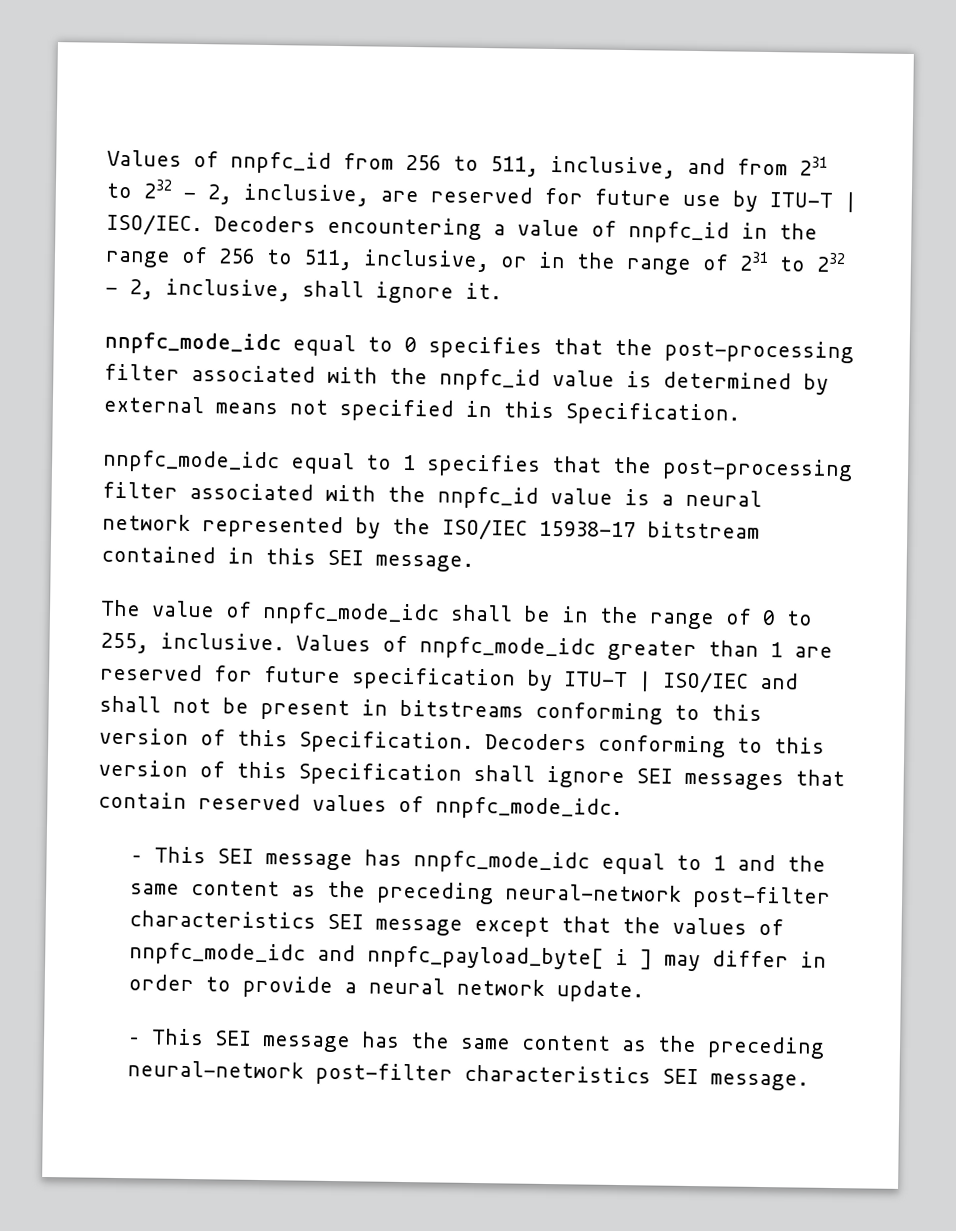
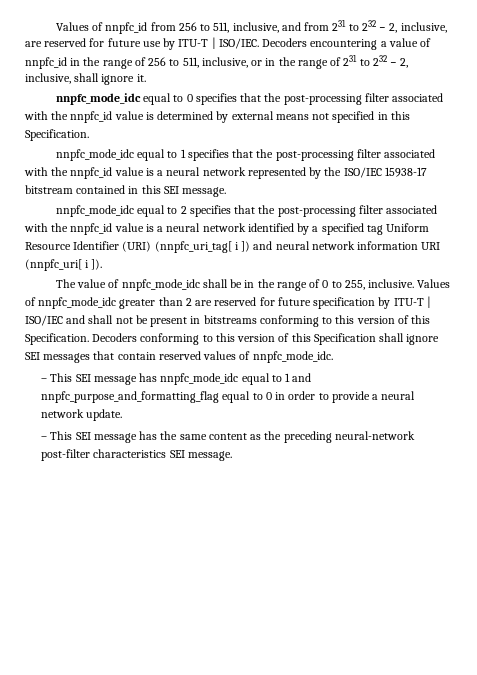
(474, 563) none -> [55,205,438,217] [24,223,430,235] [25,241,441,253] [25,259,103,271] // nnpfc_mode_idc equal to 2 specifies that the post-processing filter associated with the nnpfc_id value is a neural network identified by a specified tag Uniform Resource Identifier (URI) (nnpfc_uri_tag[ i ]) and neural network information URI (nnpfc_uri[ i ]).
[770,642,783,658] 1 -> [185,298,192,306] 2
[786,855,826,872] [129,880,831,909] [128,910,784,938] [128,942,789,972] the same content as the preceding neural-network post-filter characteristics SEI message except that the values of nnpfc_mode_idc and nnpfc_payload_byte[ i ] may differ -> [41,391,272,403] nnpfc_purpose_and_formatting_flag equal to 0

